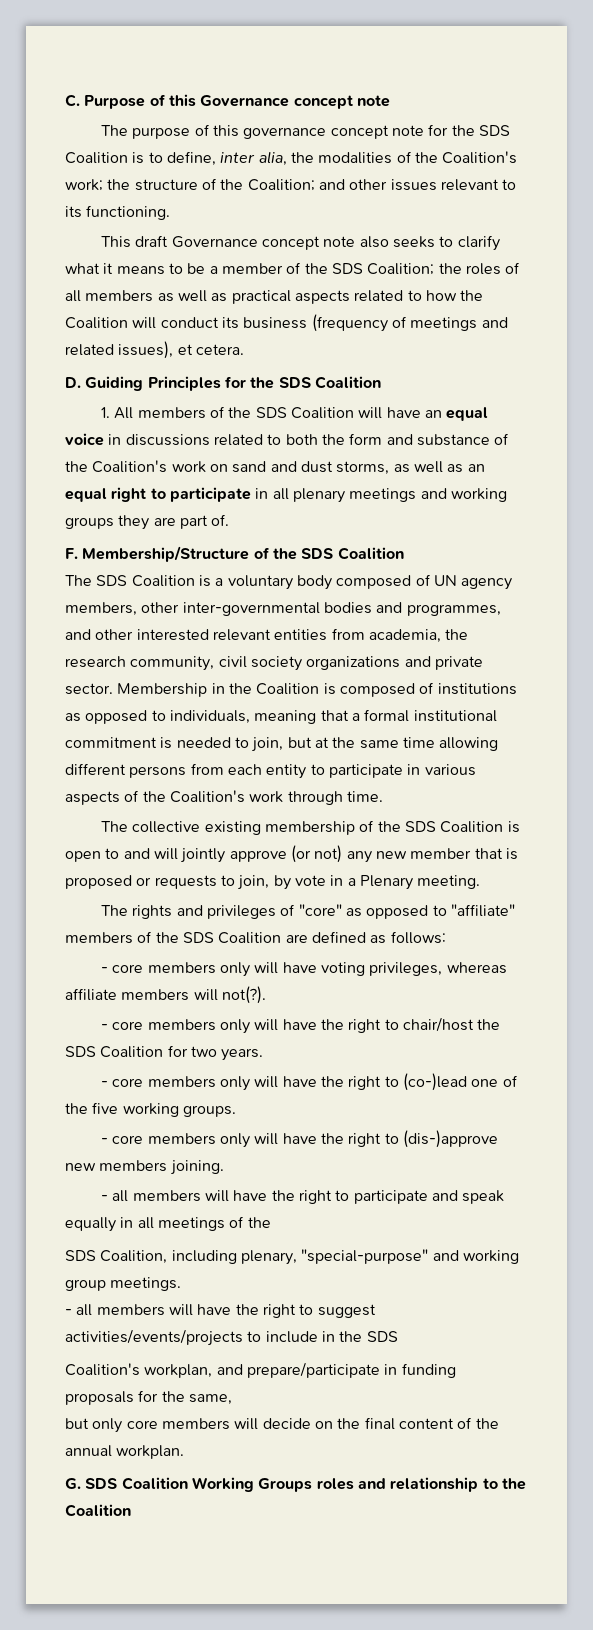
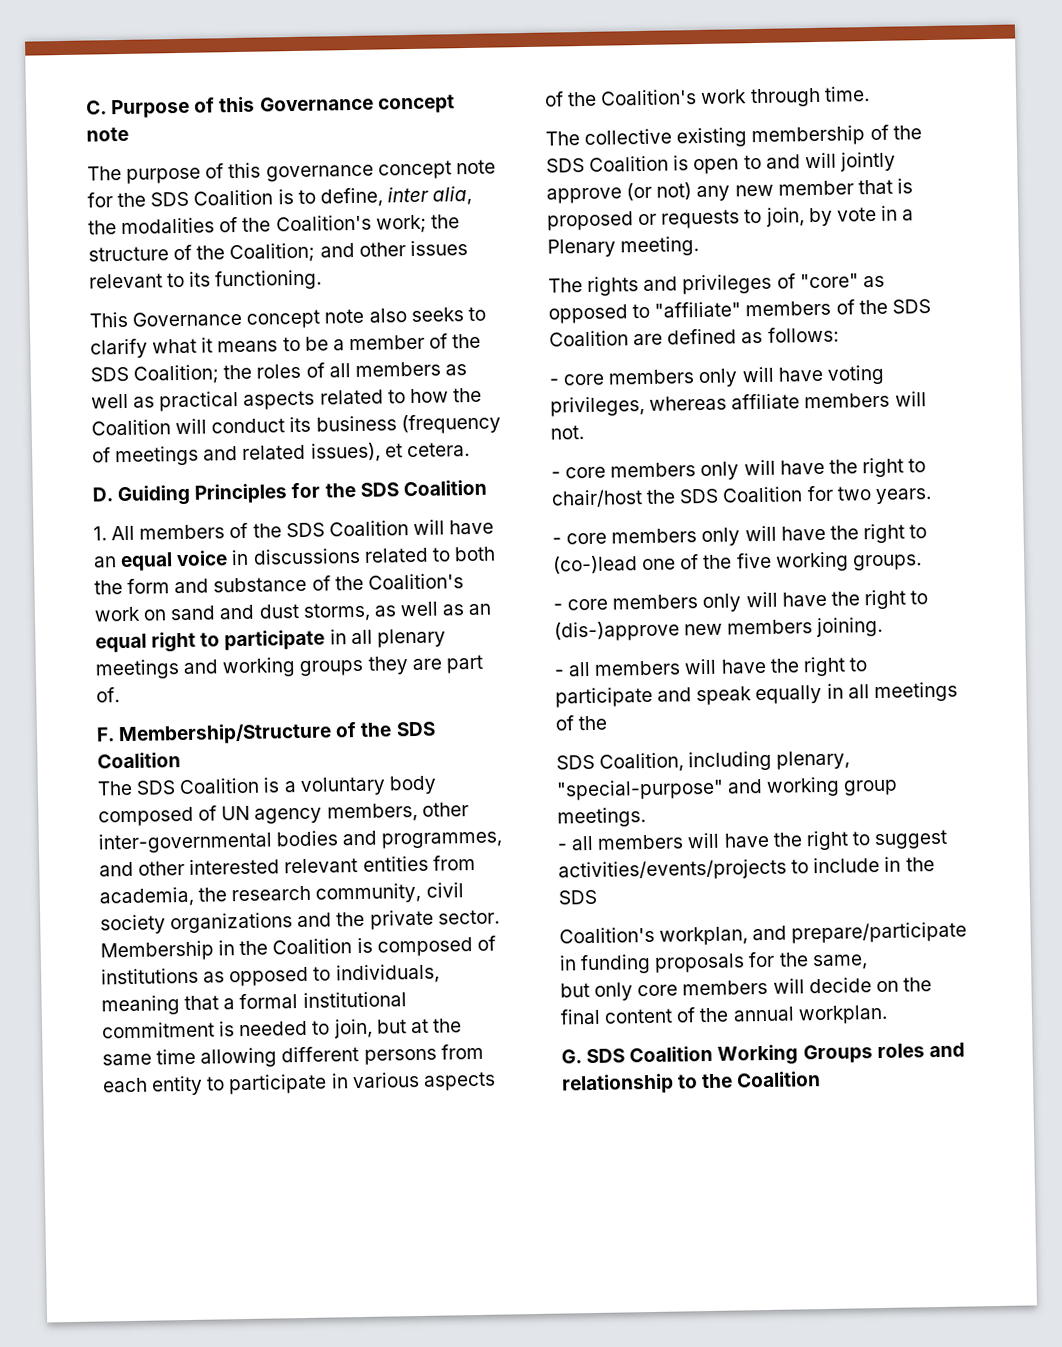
[135,235,169,247] draft -> (128, 319) none
(431, 661) none -> [336,911,366,927] the
[221,986,266,1004] not(?). -> [550,425,584,440] not.

